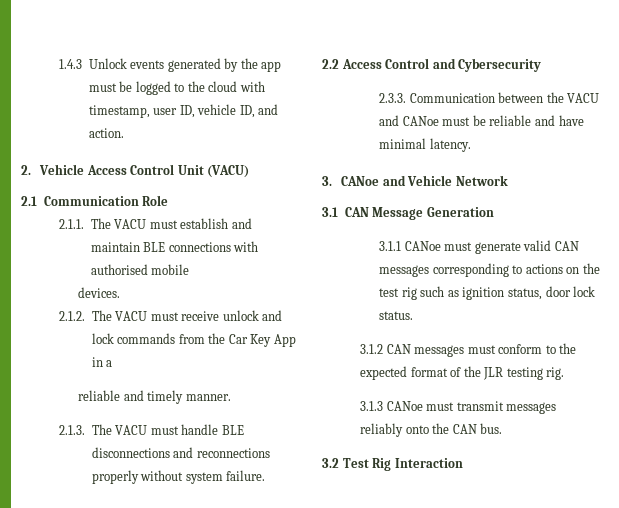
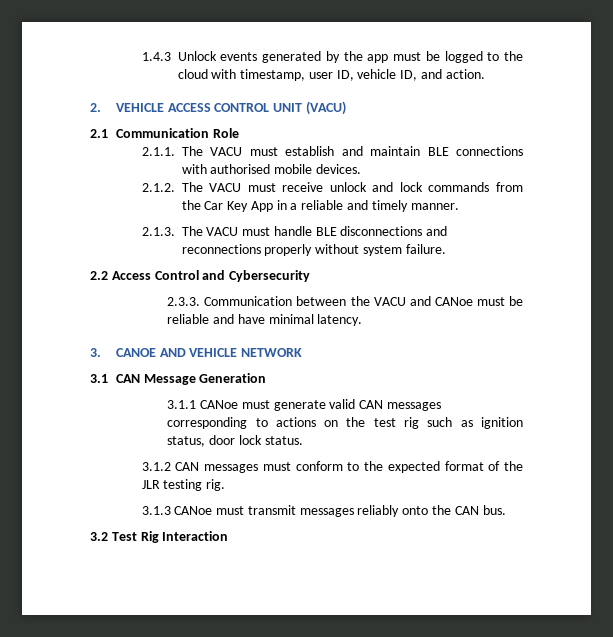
[39,164,204,175] Vehicle Access Control Unit -> [115,103,303,112] VEHICLE ACCESS CONTROL UNIT
(190, 269) // -> (313, 169) none
(113, 363) // -> (298, 206) none
[341,175,508,186] CANoe and Vehicle Network -> [115,348,303,357] CANOE AND VEHICLE NETWORK

